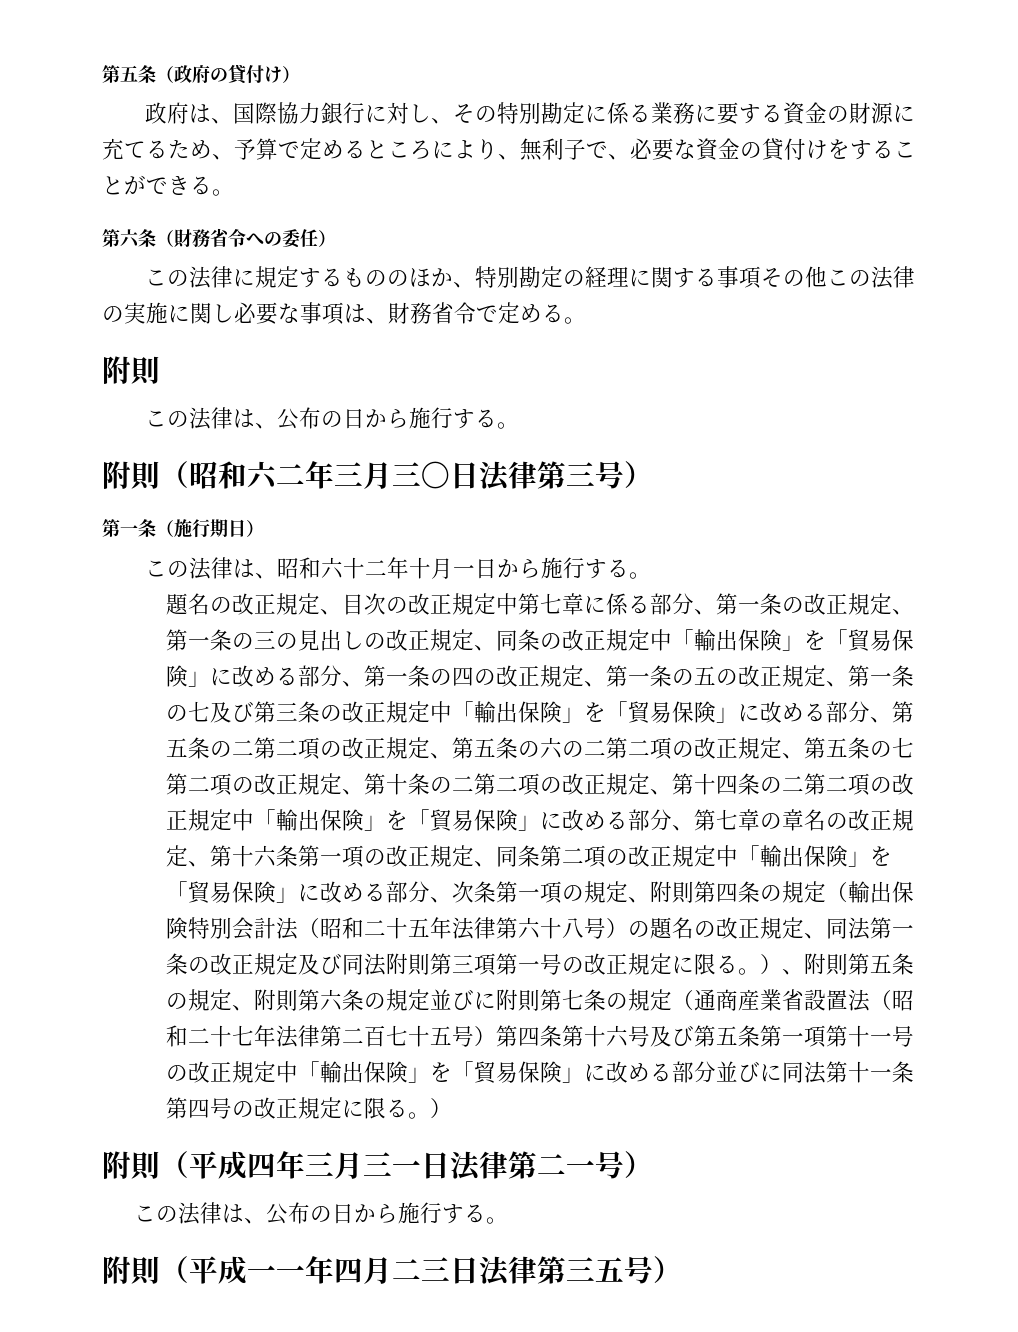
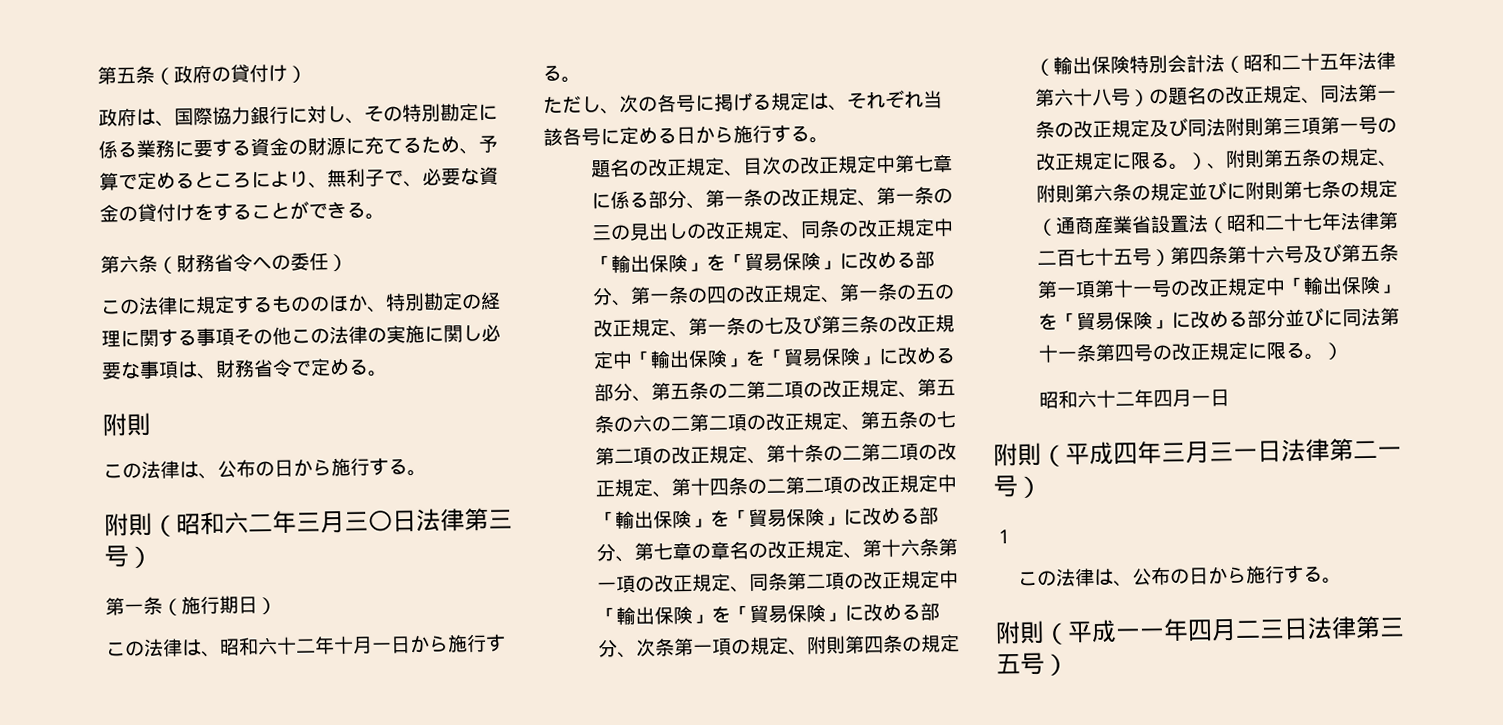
(651, 575) none -> [543,89,943,115] [543,124,829,147] // ただし、次の各号に掲げる規定は、それぞれ当該各号に定める日から施行する。
(453, 1108) none -> [1038,388,1230,409] // 昭和六十二年四月一日
(653, 1164) none -> [994,529,1014,544] // １

